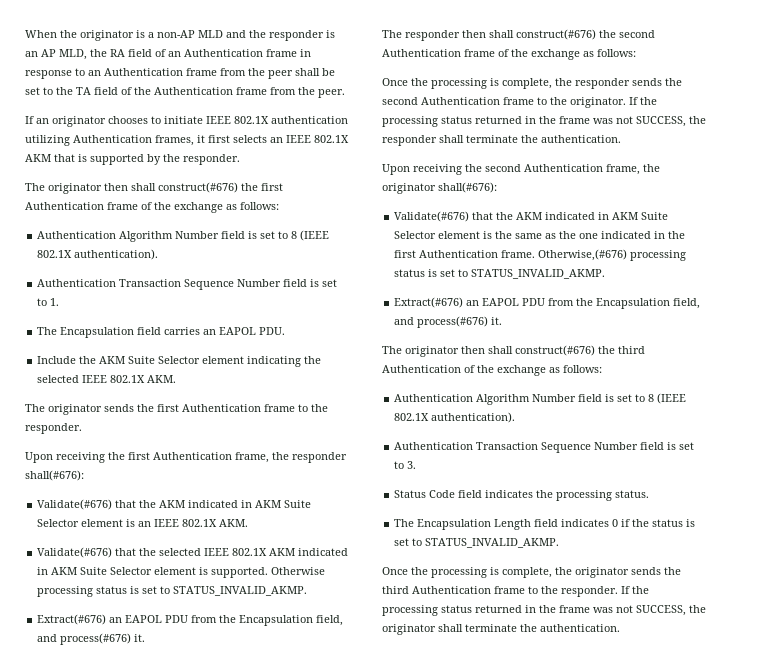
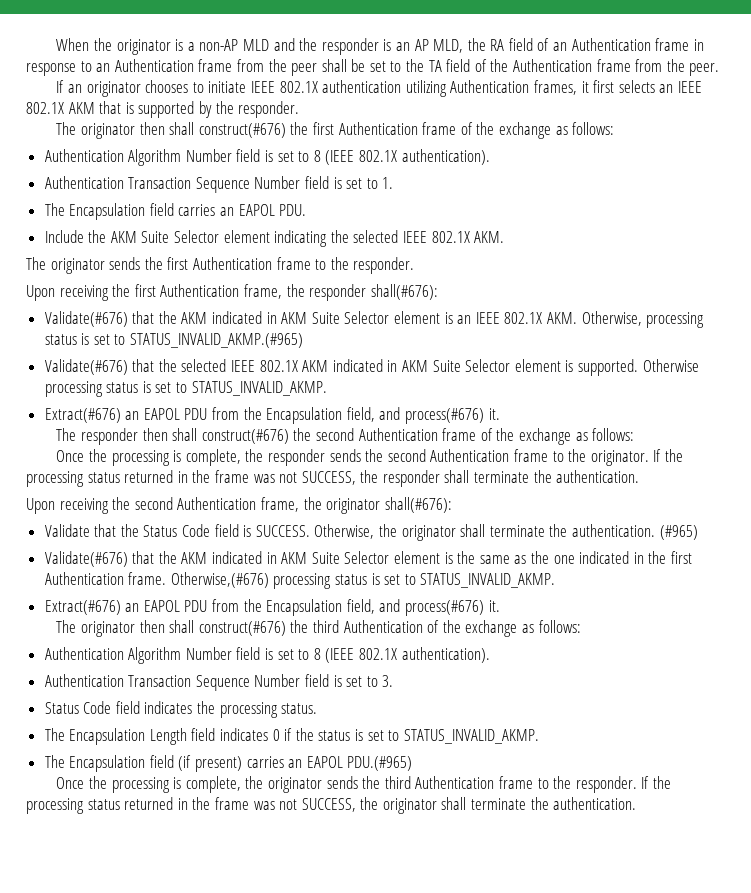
(249, 523) none -> [581,311,705,328] [44,333,304,348] Otherwise, processing status is set to STATUS_INVALID_AKMP.(#965)
(497, 187) none -> [44,524,698,541] // Validate that the Status Code field is SUCCESS. Otherwise, the originator shall terminate the authentication. (#965)
(560, 543) none -> [44,755,413,772] // The Encapsulation field (if present) carries an EAPOL PDU.(#965)

